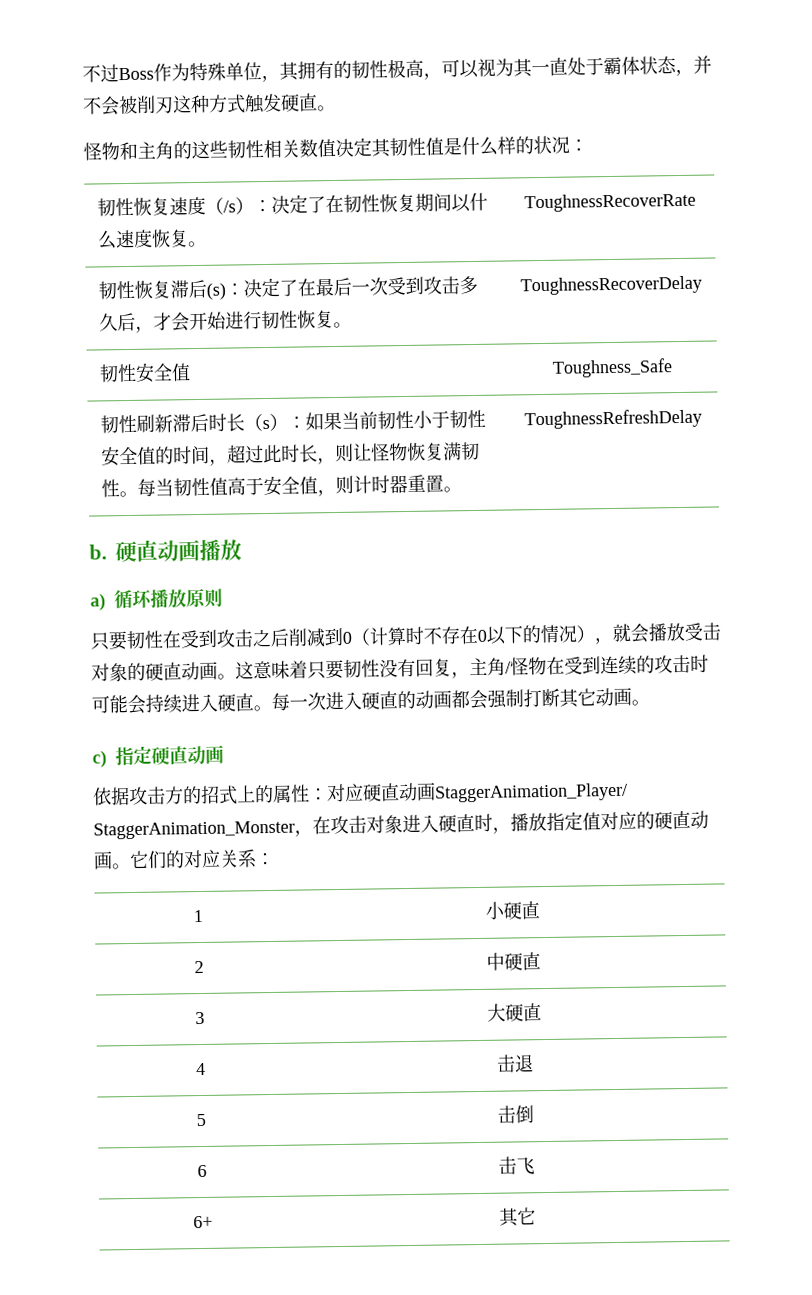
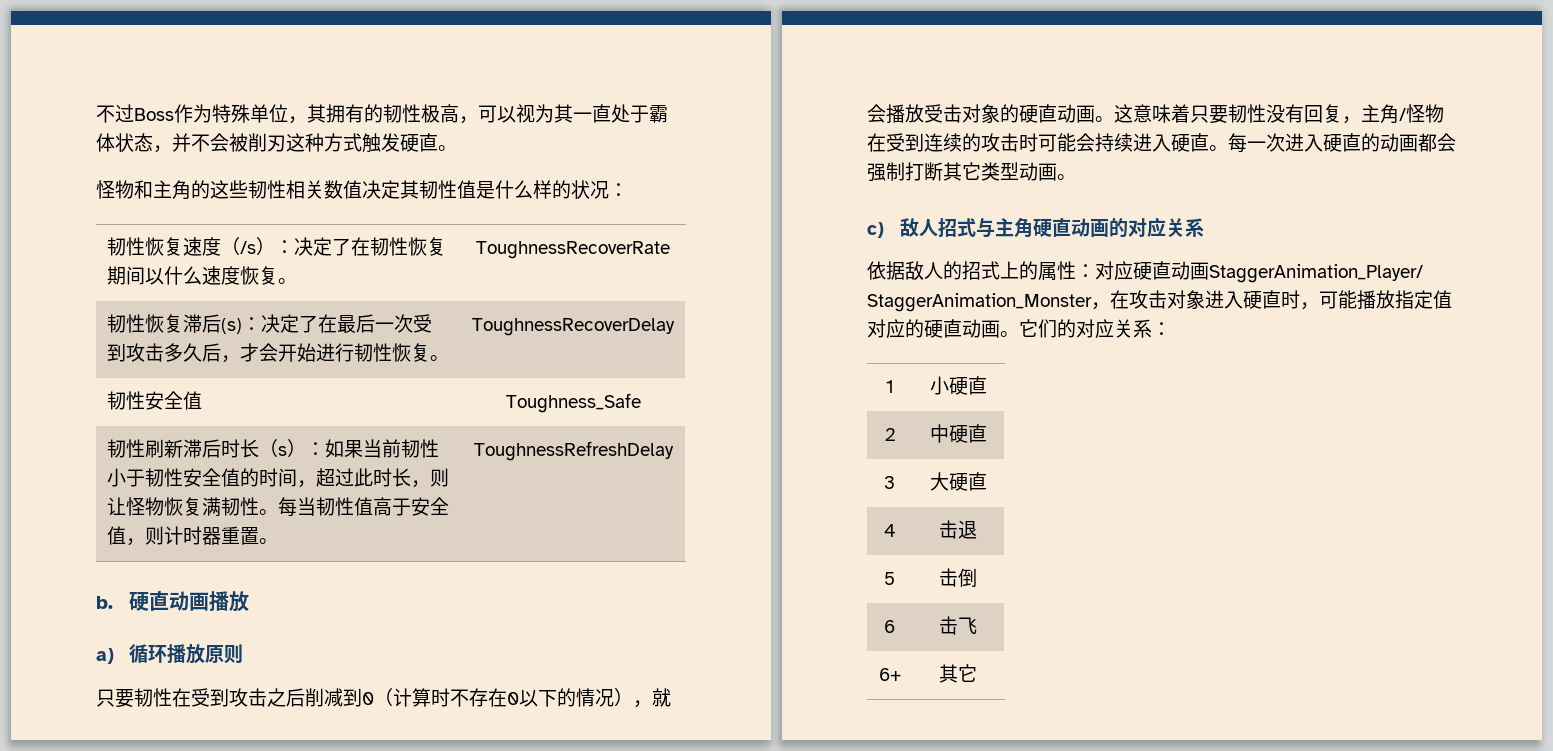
(596, 697) none -> [981,162,1019,181] 类型
[115,745,224,766] 指定硬直动画 -> [900,217,1205,238] 敌人招式与主角硬直动画的对应关系
[128,786,184,806] 攻击方 -> [905,261,943,280] 敌人
(511, 830) none -> [1319,290,1357,309] 可能

